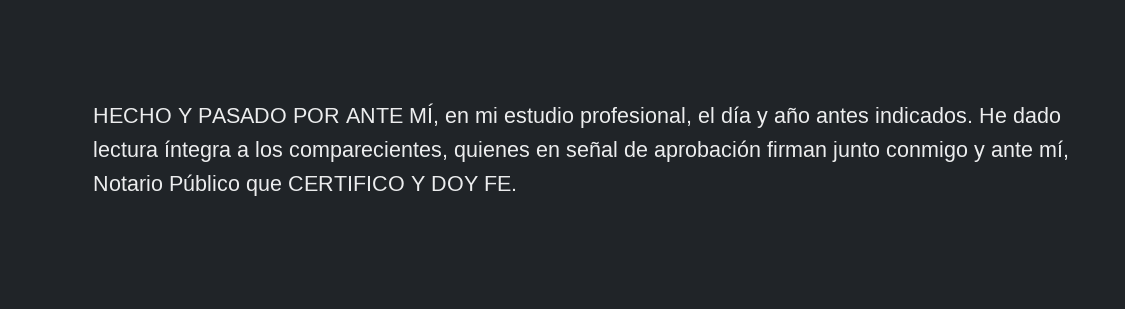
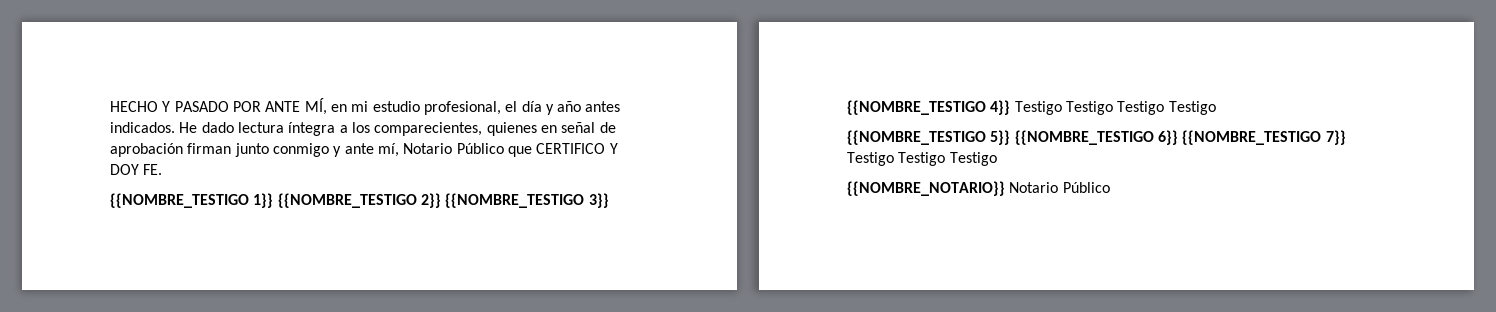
(517, 183) none -> [110,193,609,208] [847,100,1216,115] [847,130,1346,145] [847,152,997,166] [847,181,1110,196] // {{NOMBRE_TESTIGO 1}} {{NOMBRE_TESTIGO 2}} {{NOMBRE_TESTIGO 3}} {{NOMBRE_TESTIGO 4}} Testigo Testigo Testigo Testigo // {{NOMBRE_TESTIGO 5}} {{NOMBRE_TESTIGO 6}} {{NOMBRE_TESTIGO 7}} Testigo Testigo Testigo // {{NOMBRE_NOTARIO}} Notario Público

